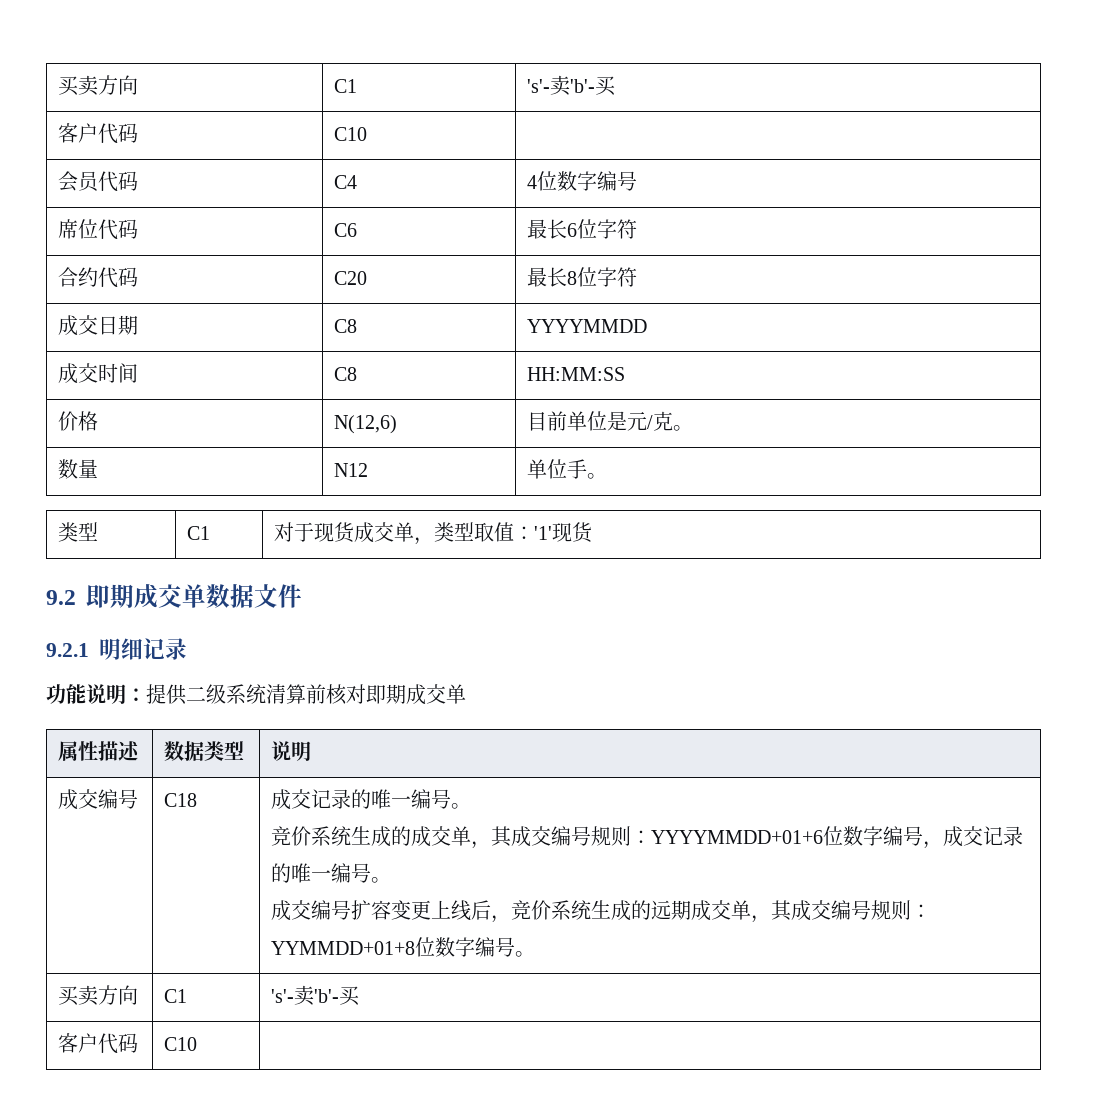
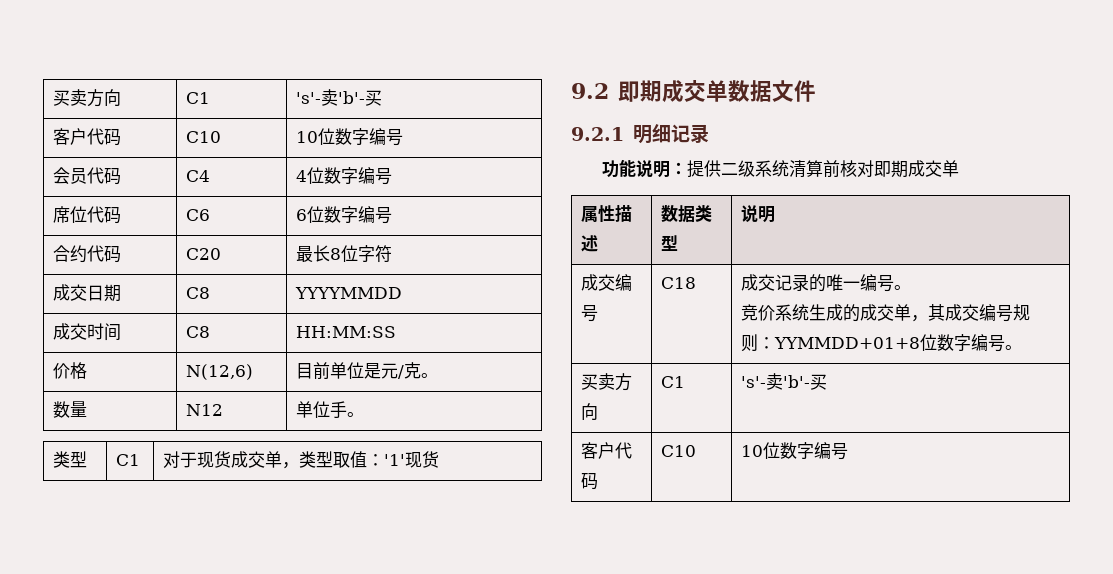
[58,75,139,96] [334,79,358,93] [527,75,617,96] [58,123,139,144] [334,127,368,141] 买卖方向 | C1 | 's'-卖'b'-买 // 客户代码 | C10 | -> [53,89,122,107] [186,92,211,104] [296,89,383,106] [53,128,122,146] [186,131,222,143] [296,128,404,146] 买卖方向 | C1 | 's'-卖'b'-买 // 客户代码 | C10 | 10位数字编号
[527,219,638,239] 最长6位字符 -> [296,206,393,224] 6位数字编号
[651,826,1024,849] [271,863,392,883] [271,900,932,923] YYYYMMDD+01+6位数字编号，成交记录的唯一编号。 // 成交编号扩容变更上线后，竞价系统生成的远期成交单，其成交编号规则： -> (776, 343) none
(198, 1044) none -> [741,442,849,460] 10位数字编号

